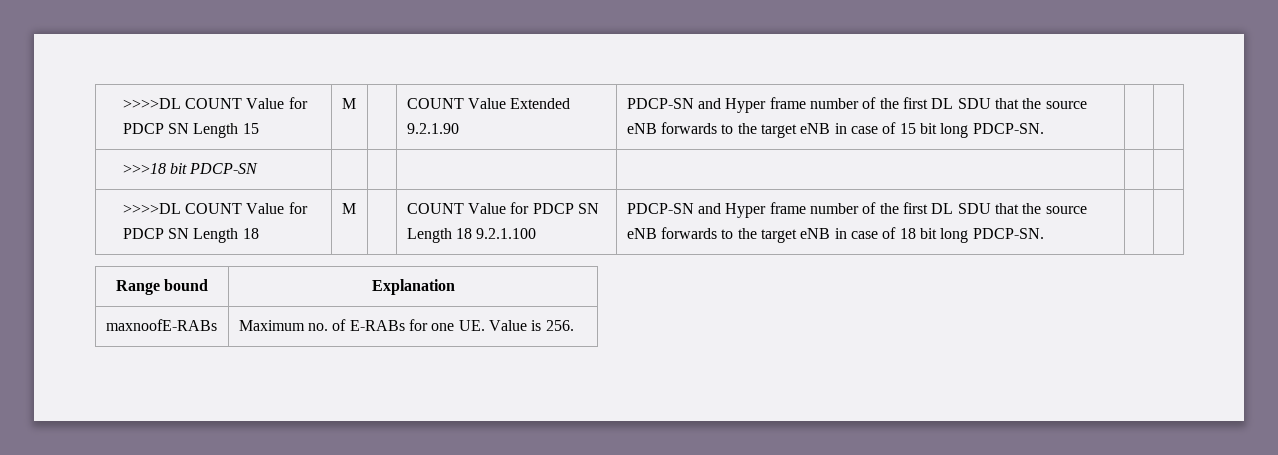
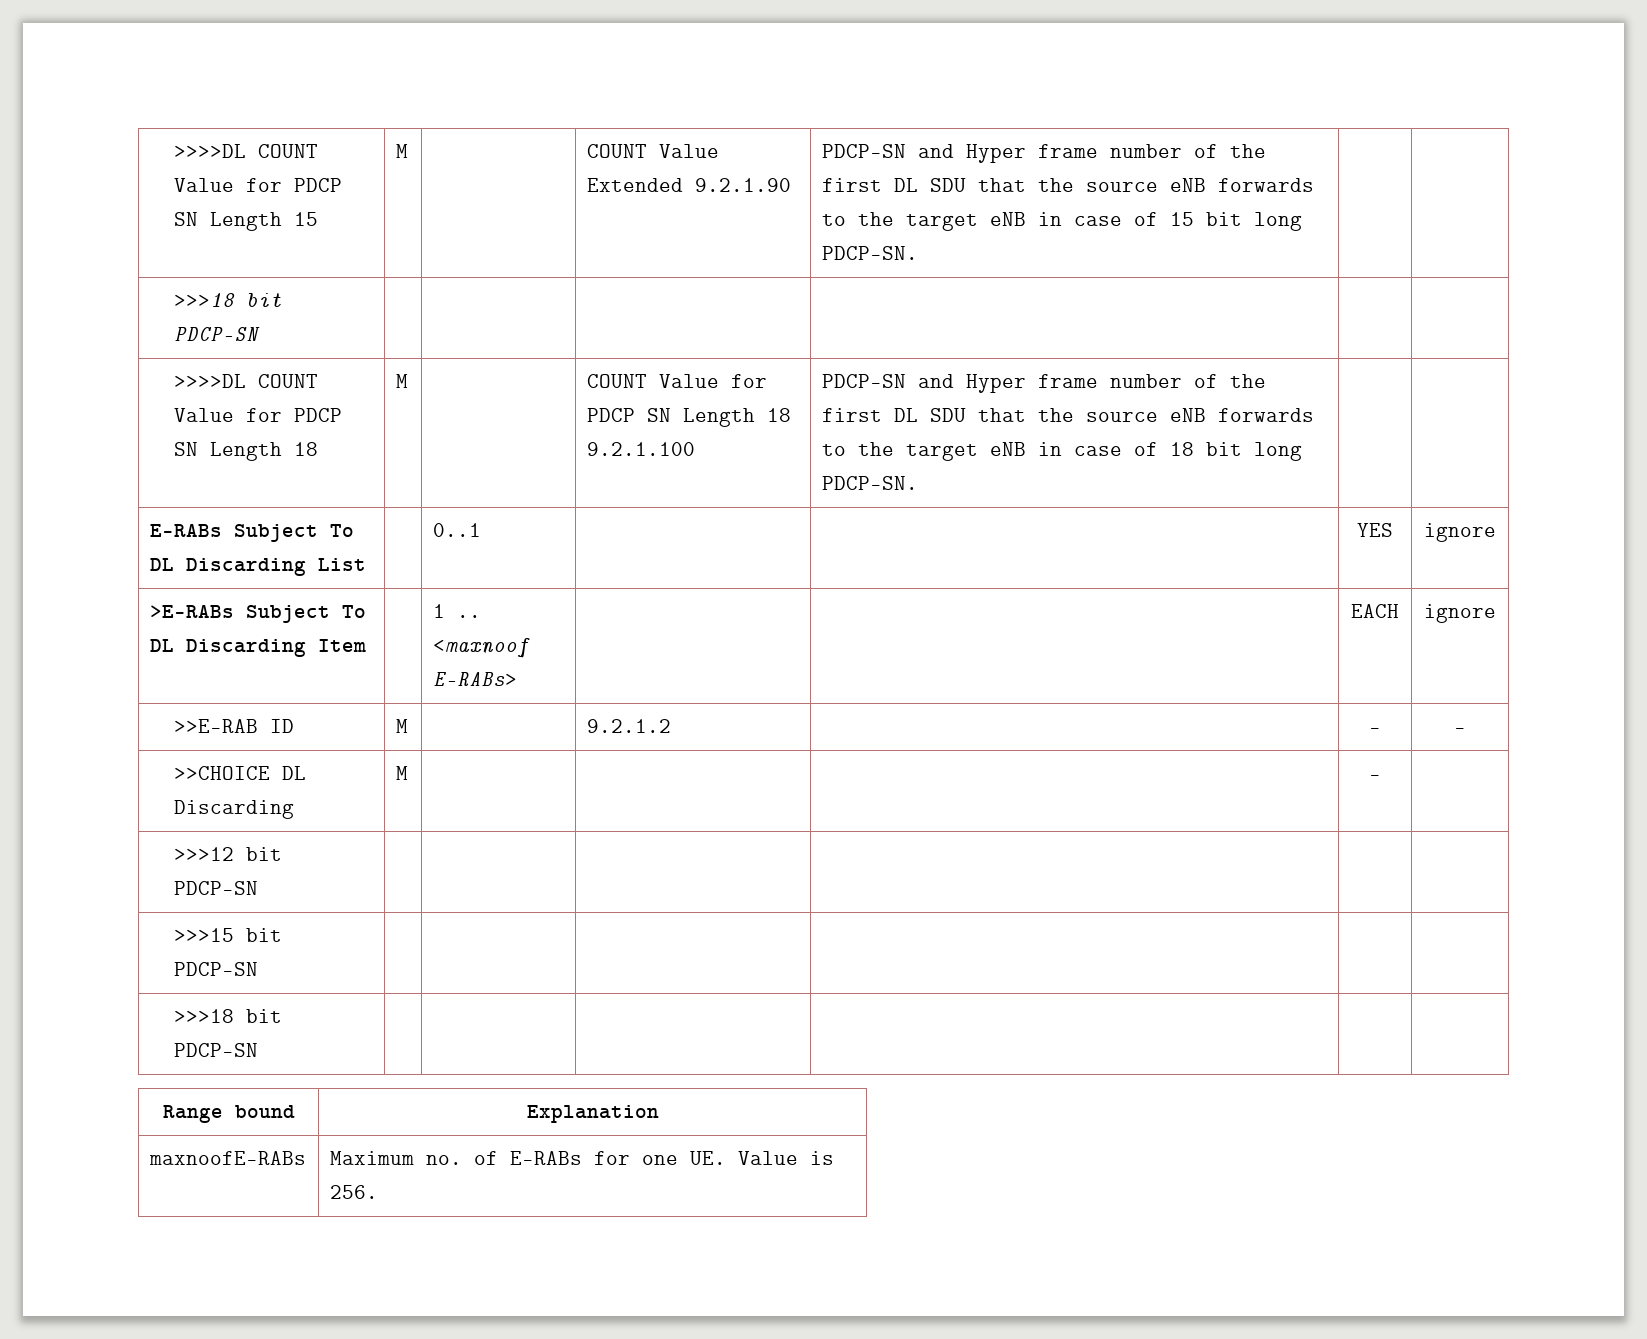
(1044, 233) none -> [149,524,354,542] [149,558,366,576] [432,523,481,537] [1357,523,1393,537] [1424,523,1496,542] [149,605,366,623] [149,639,366,657] [432,604,481,618] [432,638,530,658] [432,672,517,686] [1351,604,1399,618] [1424,604,1496,623] [173,719,294,733] [395,719,408,733] [586,719,671,733] [1369,728,1381,733] [1454,728,1466,733] [173,766,306,780] [173,800,294,819] [395,766,408,780] [1369,775,1381,780] [173,847,282,861] [173,881,258,895] [173,928,282,942] [173,962,258,976] [173,1009,282,1023] [173,1043,258,1057] // E-RABs Subject To DL Discarding List | | 0..1 | | | YES | ignore // >E-RABs Subject To DL Discarding Item | | 1 .. <maxnoof E-RABs> | | | EACH | ignore // >>E-RAB ID | M | | 9.2.1.2 | | - | - // >>CHOICE DL Discarding | M | | | | - | // >>>12 bit PDCP-SN | | | | | | // >>>15 bit PDCP-SN | | | | | | // >>>18 bit PDCP-SN | | | | | |

